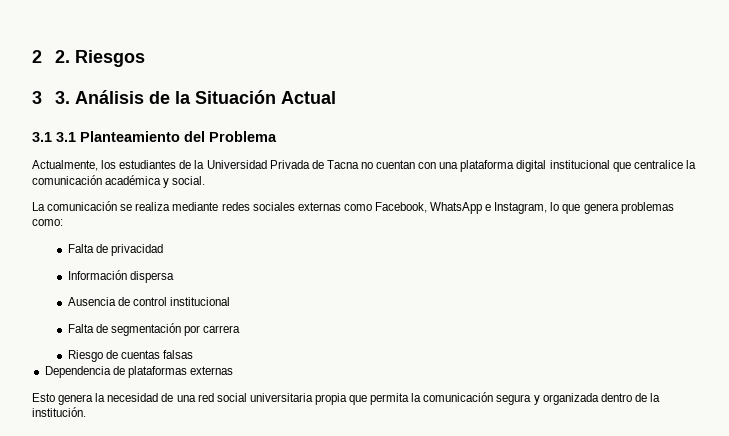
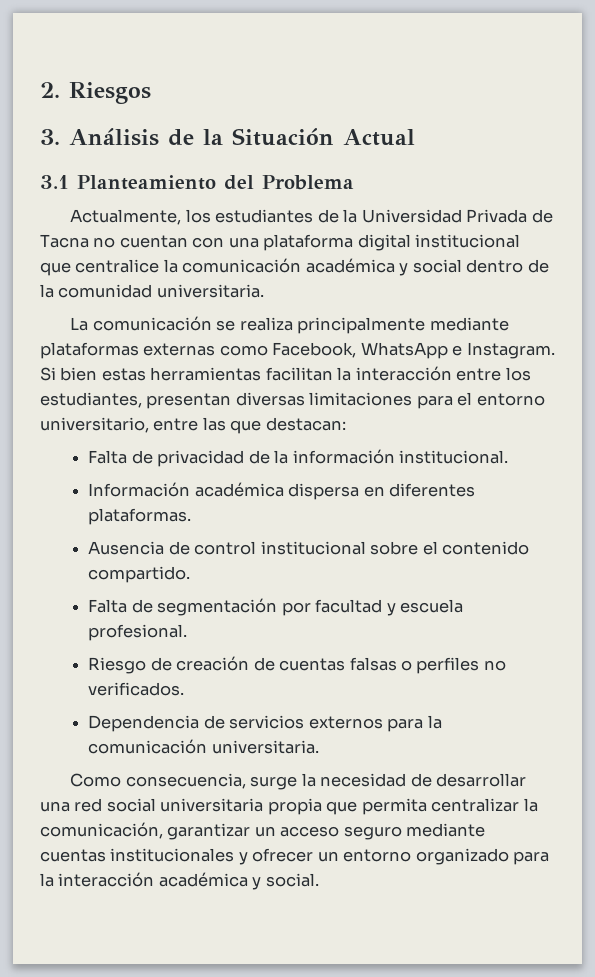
[32,50,42,63] 2 -> (40, 90) none
[32,91,42,104] 3 -> (151, 93) none
[56,132,76,142] 3.1 -> (69, 182) none
[172,176,206,185] social. -> [412,259,549,273] [40,284,264,298] social dentro de la comunidad universitaria.
[172,202,295,211] mediante redes sociales -> [297,317,509,334] [40,342,139,359] principalmente mediante plataformas
[494,202,674,214] [32,219,63,226] Instagram, lo que genera problemas como: -> [466,342,555,359] [40,366,531,381] [40,392,545,409] [40,417,346,434] Instagram. Si bien estas herramientas facilitan la interacción entre los estudiantes, presentan diversas limitaciones para el entorno universitario, entre las que destacan:
(163, 250) none -> [248,449,508,464] de la información institucional.
(127, 275) none -> [194,482,284,497] académica
(174, 277) none -> [363,483,476,497] [88,508,192,525] en diferentes plataformas.
(230, 301) none -> [370,541,529,555] [88,566,191,583] sobre el contenido compartido.
[203,325,241,333] carrera -> [315,599,463,616] [88,624,188,641] facultad y escuela profesional.
(118, 354) none -> [176,656,275,671] creación de
[44,366,233,378] [32,393,94,405] // Dependencia de plataformas externas // Esto genera -> [400,657,506,674] [88,682,185,696] [88,715,442,732] [88,739,319,754] [70,773,298,790] o perfiles no verificados. // Dependencia de servicios externos para la comunicación universitaria. // Como consecuencia, surge
(174, 397) none -> [436,773,527,787] desarrollar
[411,392,660,405] [32,407,86,417] la comunicación segura y organizada dentro de la institución. -> [431,798,538,812] [40,822,486,840] [40,848,550,865] [40,872,319,890] centralizar la comunicación, garantizar un acceso seguro mediante cuentas institucionales y ofrecer un entorno organizado para la interacción académica y social.

